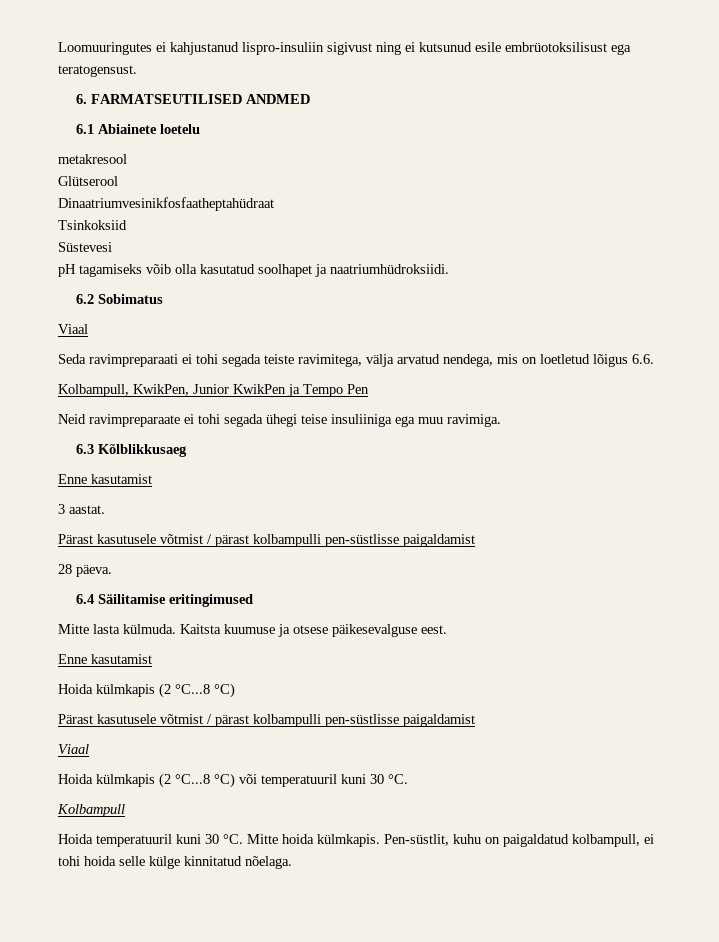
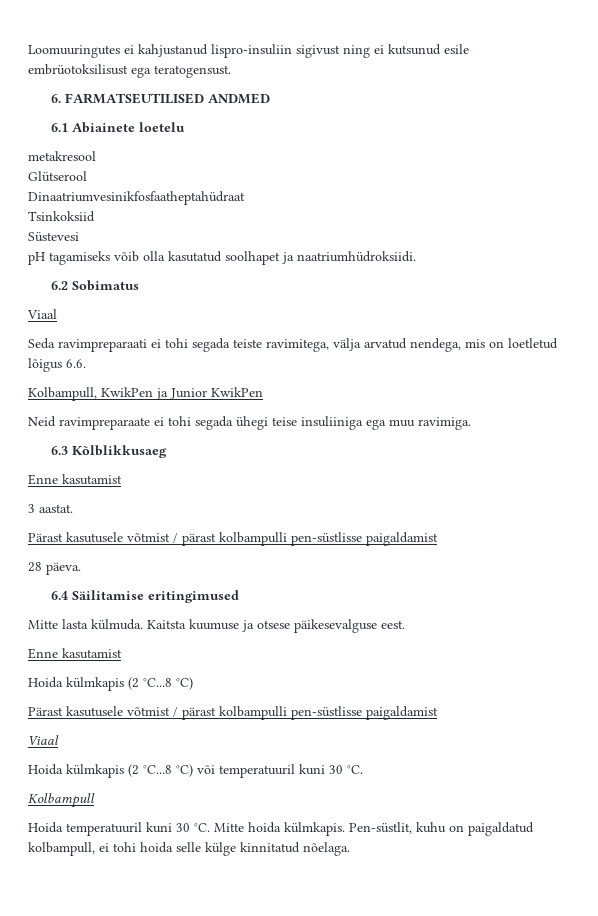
[133,384,189,396] KwikPen, -> [101,387,168,400] KwikPen ja
[288,384,369,397] ja Tempo Pen -> (263, 392) none

